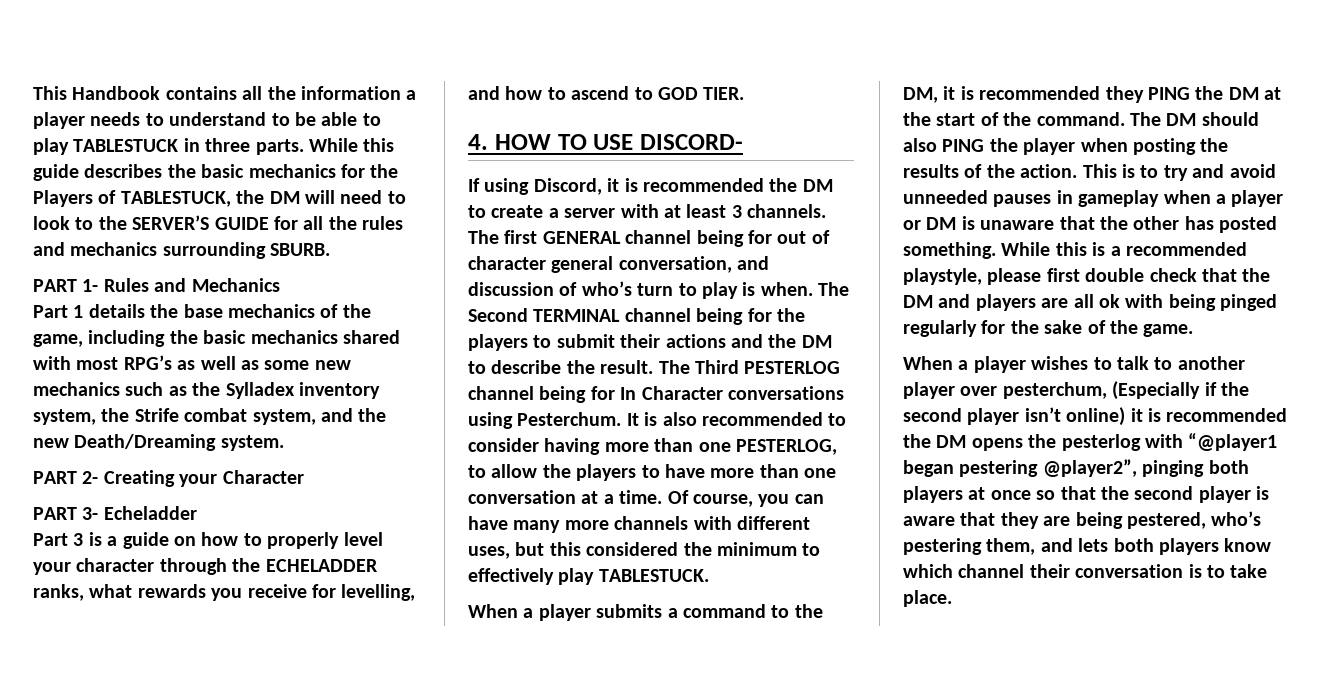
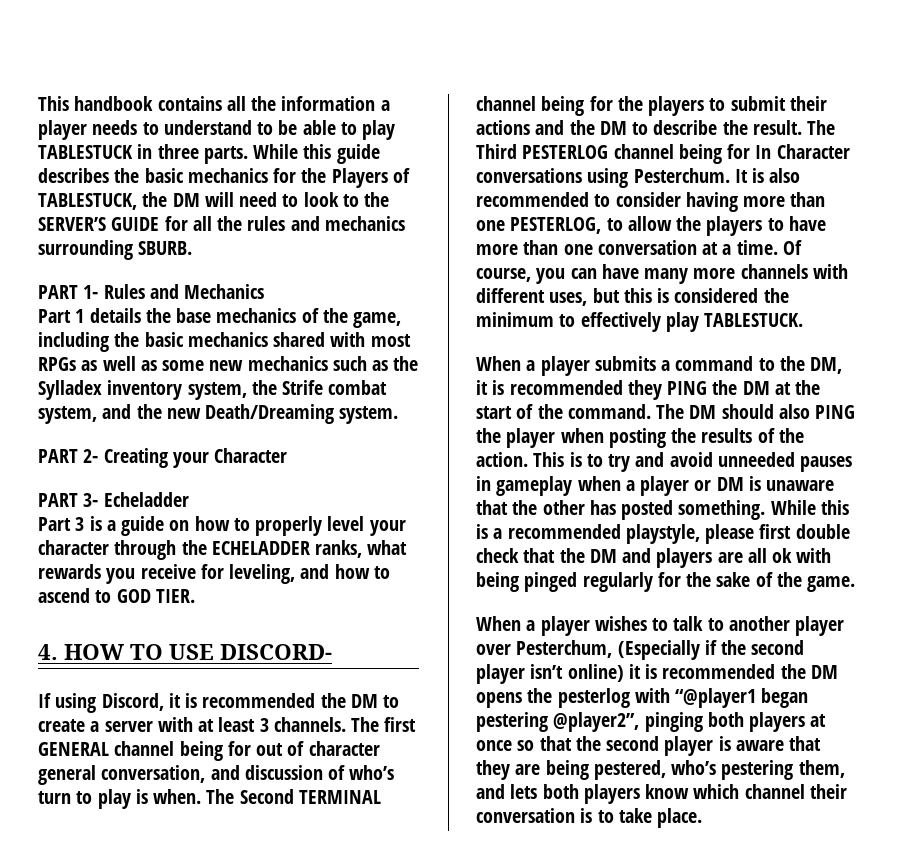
[33,86,161,100] This Handbook -> [38,96,154,111] This handbook
[123,355,172,370] RPG’s -> [38,357,76,371] RPGs
[341,584,416,601] levelling, -> [229,564,296,584] leveling,
(581, 549) none -> [657,288,670,303] is
[1002,382,1107,399] pesterchum, -> [516,640,613,658] Pesterchum,

